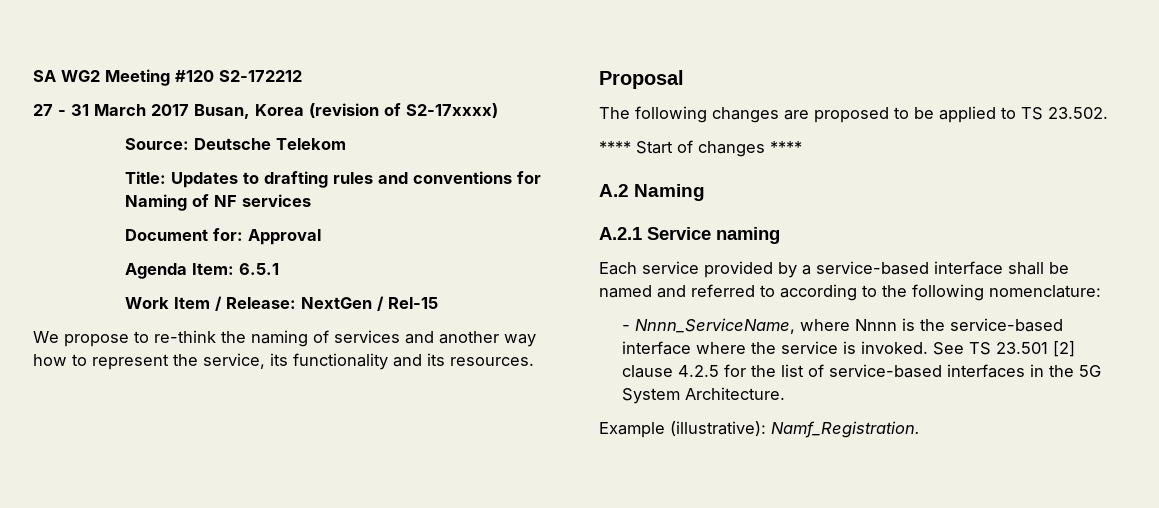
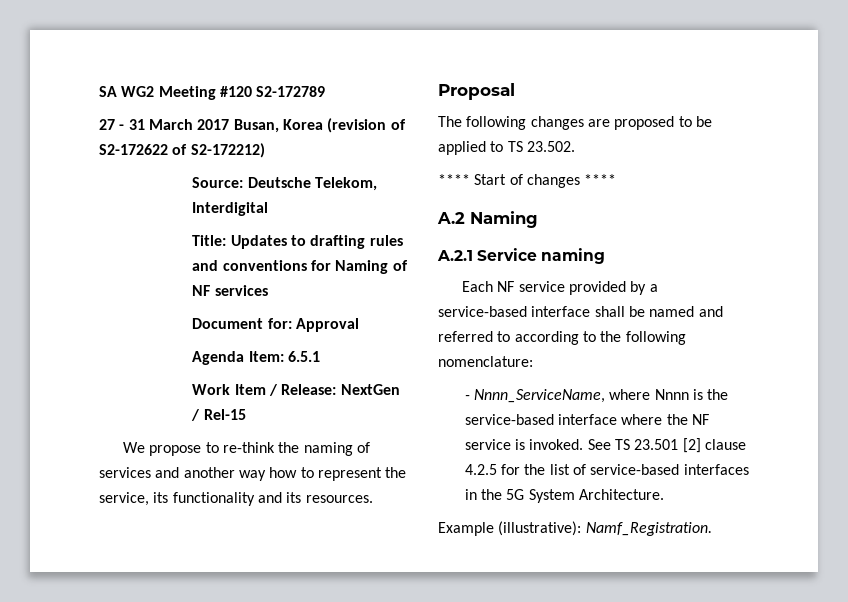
[219,70,302,82] S2-172212 -> [256,86,326,97] S2-172789
[406,103,498,118] S2-17xxxx) -> [99,143,265,158] S2-172622 of S2-172212)
[275,138,346,150] Telekom -> [314,177,377,191] [192,202,269,216] Telekom, Interdigital
(637, 268) none -> [497,281,515,292] NF
(776, 348) none -> [691,414,709,425] NF

